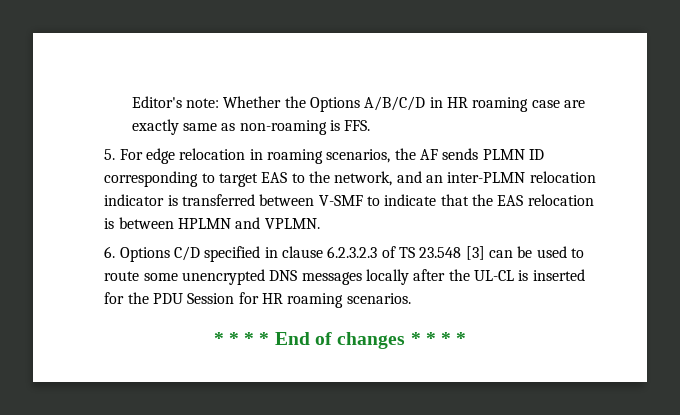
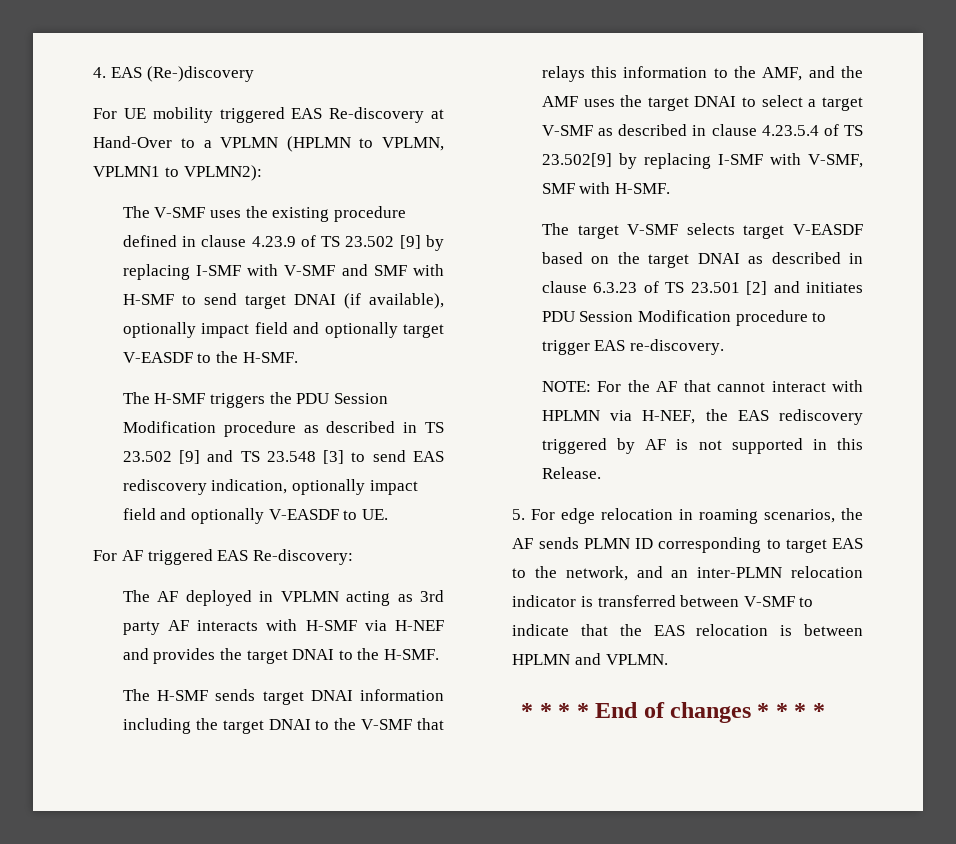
[131,96,585,112] [131,119,371,135] Editor's note: Whether the Options A/B/C/D in HR roaming case are exactly same as non-roaming is FFS. -> [93,66,254,82] [93,107,444,123] [93,136,445,152] [93,165,262,181] [122,206,406,222] [122,235,444,251] [122,264,445,280] [122,293,444,309] [122,322,445,338] [122,351,298,363] [122,392,388,408] [122,421,444,437] [122,450,444,464] [122,479,418,495] [122,508,388,524] [93,549,353,565] [122,590,445,606] [122,619,444,635] [122,648,439,664] [122,689,444,705] [122,718,444,734] [541,66,863,82] [541,95,863,111] [541,124,863,136] [541,153,863,169] [541,182,671,194] [541,223,863,239] [541,252,863,268] [541,281,863,295] [541,310,827,326] [541,339,725,355] [541,380,863,392] [541,409,863,425] [541,438,863,454] [541,467,601,479] 4. EAS (Re-)discovery // For UE mobility triggered EAS Re-discovery at Hand-Over to a VPLMN (HPLMN to VPLMN, VPLMN1 to VPLMN2): // The V-SMF uses the existing procedure defined in clause 4.23.9 of TS 23.502 [9] by replacing I-SMF with V-SMF and SMF with H-SMF to send target DNAI (if available), optionally impact field and optionally target V-EASDF to the H-SMF. // The H-SMF triggers the PDU Session Modification procedure as described in TS 23.502 [9] and TS 23.548 [3] to send EAS rediscovery indication, optionally impact field and optionally V-EASDF to UE. // For AF triggered EAS Re-discovery: // The AF deployed in VPLMN acting as 3rd party AF interacts with H-SMF via H-NEF and provides the target DNAI to the H-SMF. // The H-SMF sends target DNAI information including the target DNAI to the V-SMF that relays this information to the AMF, and the AMF uses the target DNAI to select a target V-SMF as described in clause 4.23.5.4 of TS 23.502[9] by replacing I-SMF with V-SMF, SMF with H-SMF. // The target V-SMF selects target V-EASDF based on the target DNAI as described in clause 6.3.23 of TS 23.501 [2] and initiates PDU Session Modification procedure to trigger EAS re-discovery. // NOTE: For the AF that cannot interact with HPLMN via H-NEF, the EAS rediscovery triggered by AF is not supported in this Release.
[104,246,584,262] [104,269,585,285] [104,292,411,308] // 6. Options C/D specified in clause 6.2.3.2.3 of TS 23.548 [3] can be used to route some unencrypted DNS messages locally after the UL-CL is inserted for the PDU Session for HR roaming scenarios. -> (668, 659) none

